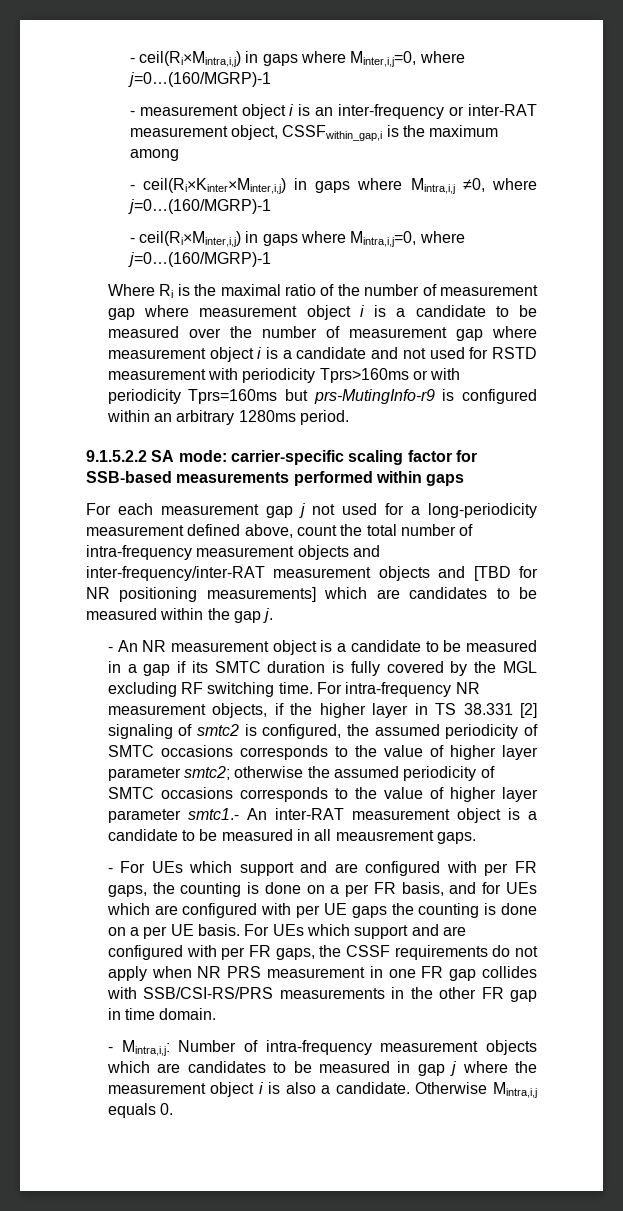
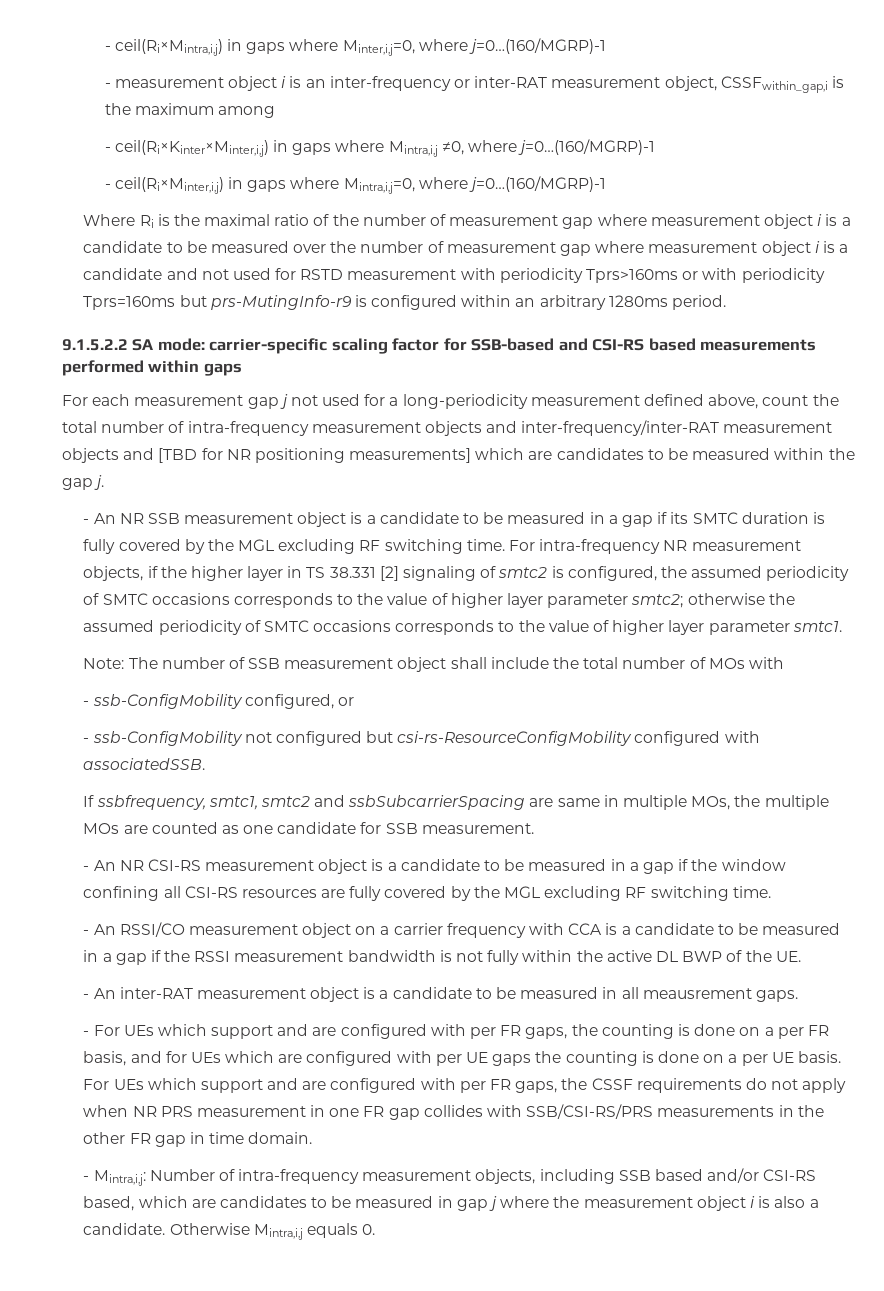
(172, 477) none -> [558,338,696,351] and CSI-RS based
(167, 646) none -> [147,513,180,524] SSB
[187,808,239,820] smtc1.- -> [792,621,842,632] [83,657,784,672] [83,694,354,709] [83,731,760,746] [83,758,206,770] [83,795,829,810] [83,822,534,834] [83,859,786,874] [83,886,771,901] [83,922,841,938] [83,950,801,965] [83,994,90,999] smtc1. // Note: The number of SSB measurement object shall include the total number of MOs with // - ssb-ConfigMobility configured, or // - ssb-ConfigMobility not configured but csi-rs-ResourceConfigMobility configured with associatedSSB. // If ssbfrequency, smtc1, smtc2 and ssbSubcarrierSpacing are same in multiple MOs, the multiple MOs are counted as one candidate for SSB measurement. // - An NR CSI-RS measurement object is a candidate to be measured in a gap if the window confining all CSI-RS resources are fully covered by the MGL excluding RF switching time. // - An RSSI/CO measurement object on a carrier frequency with CCA is a candidate to be measured in a gap if the RSSI measurement bandwidth is not fully within the active DL BWP of the UE. // -
[486,1040,538,1055] objects -> [475,1168,817,1184] [83,1196,135,1211] objects, including SSB based and/or CSI-RS based,

